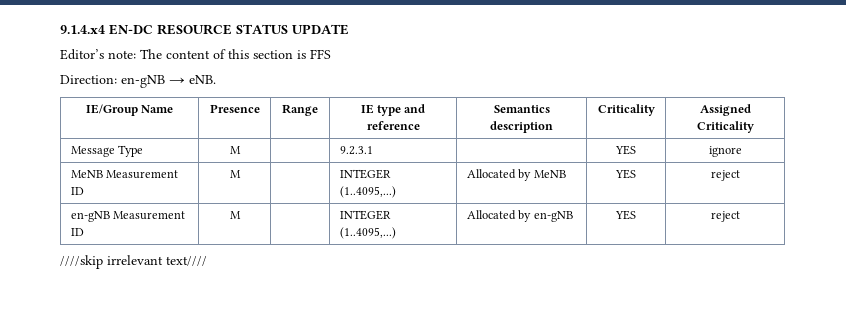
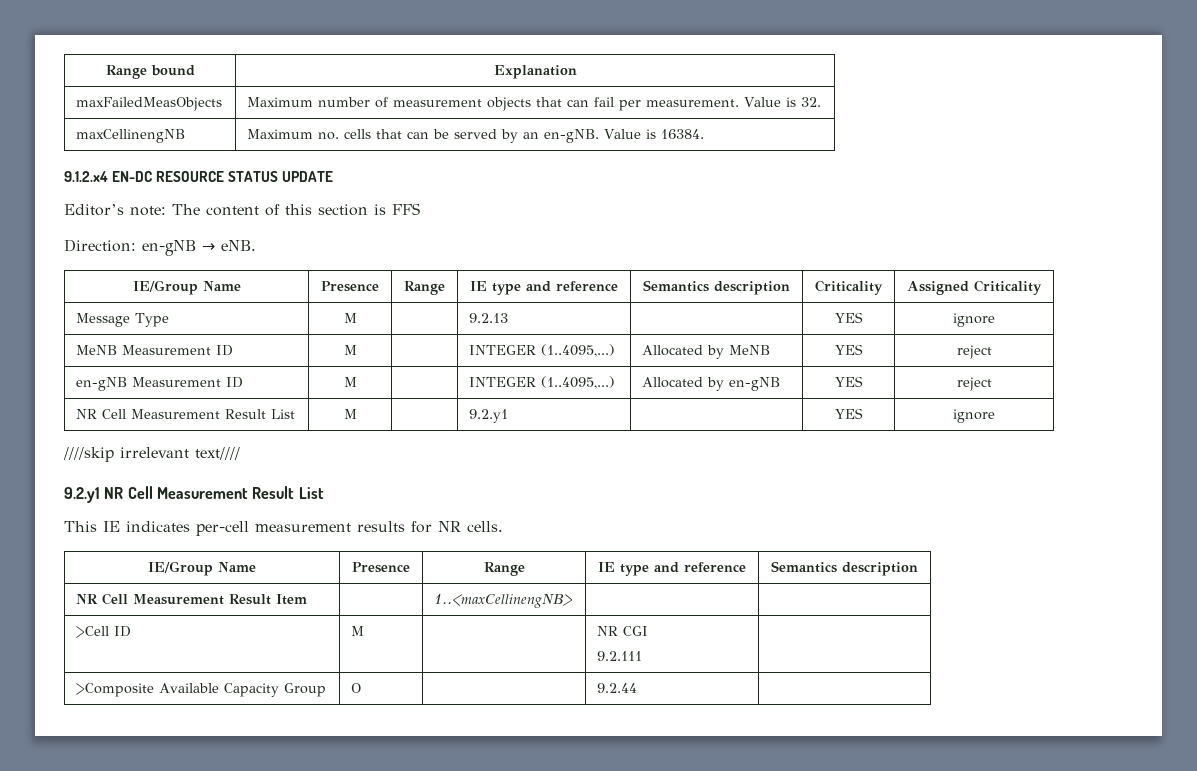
[60,25,105,34] 9.1.4.x4 -> [105,65,195,79] [493,65,577,79] [76,97,223,111] [247,97,821,111] [76,129,186,143] [247,129,704,143] [64,171,108,182] Range bound | Explanation // maxFailedMeasObjects | Maximum number of measurement objects that can fail per measurement. Value is 32. // maxCellinengNB | Maximum no. cells that can be served by an en-gNB. Value is 16384. // 9.1.2.x4
[339,146,373,155] 9.2.3.1 -> [469,313,509,323] 9.2.13
[60,255,207,269] // ////skip irrelevant text//// -> [76,409,296,419] [343,409,357,419] [469,409,509,423] [835,408,863,419] [953,409,995,423] [63,447,240,462] [64,486,324,503] [64,521,503,536] [148,561,256,576] [352,562,410,573] [483,562,525,576] [598,562,746,576] [771,561,918,576] [76,593,308,605] [434,594,574,608] [76,626,132,638] [351,626,365,636] [597,626,649,636] [597,651,643,661] [76,683,326,697] [351,683,362,693] [597,683,638,693] // NR Cell Measurement Result List | M | | 9.2.y1 | | YES | ignore // ////skip irrelevant text//// // 9.2.y1 NR Cell Measurement Result List // This IE indicates per-cell measurement results for NR cells. // IE/Group Name | Presence | Range | IE type and reference | Semantics description // NR Cell Measurement Result Item | | 1..<maxCellinengNB> | | // >Cell ID | M | | NR CGI // 9.2.111 | // >Composite Available Capacity Group | O | | 9.2.44 |

